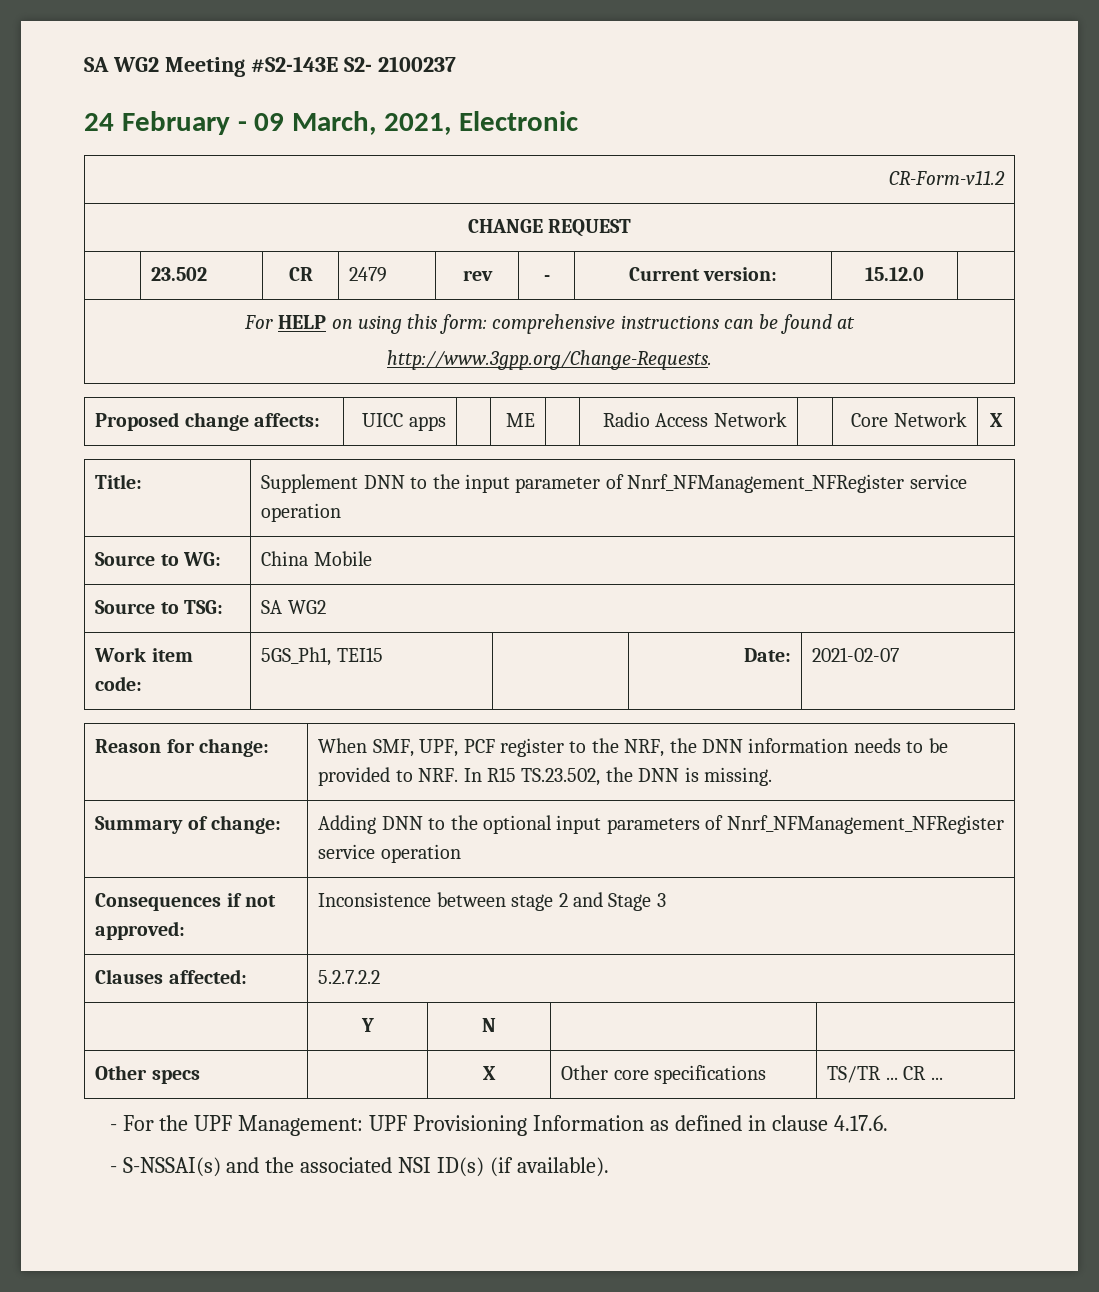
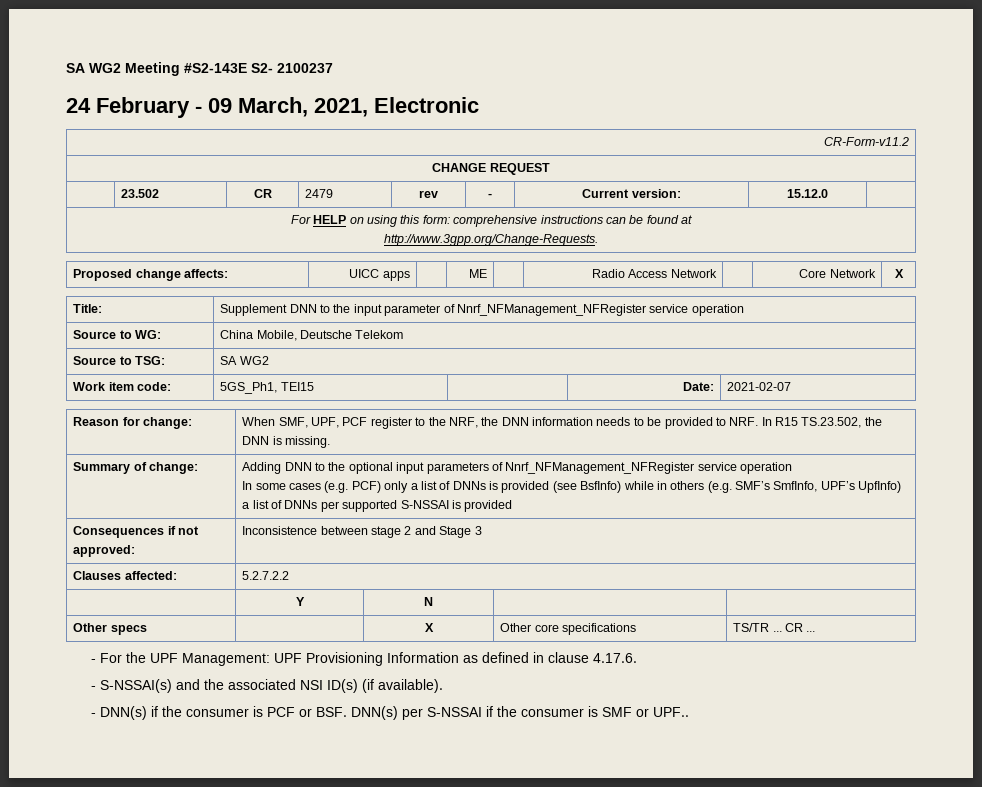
[313,551,372,566] Mobile -> [256,330,404,341] Mobile, Deutsche Telekom
(461, 853) none -> [242,481,902,493] [242,500,513,512] // In some cases (e.g. PCF) only a list of DNNs is provided (see BsfInfo) while in others (e.g. SMF’s SmfInfo, UPF’s UpfInfo) a list of DNNs per supported S-NSSAI is provided
(610, 1167) none -> [91,706,690,720] // - DNN(s) if the consumer is PCF or BSF. DNN(s) per S-NSSAI if the consumer is SMF or UPF..

